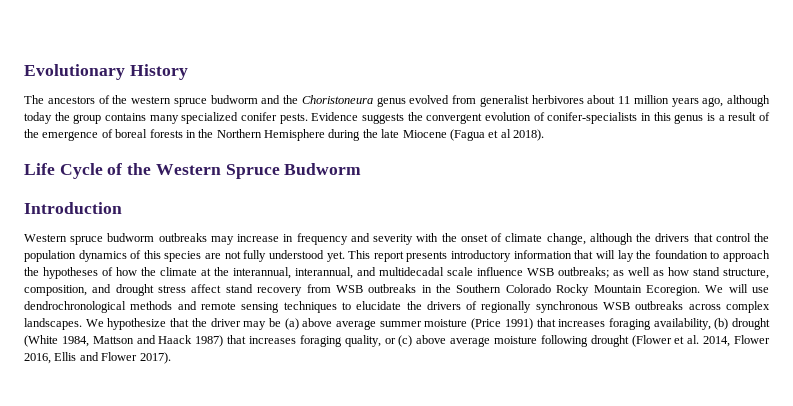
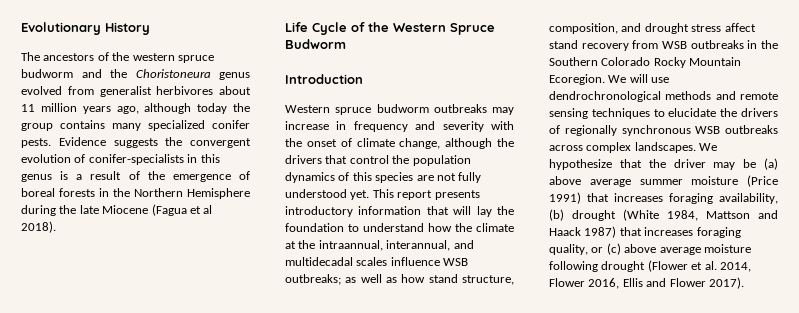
[722,250,770,262] [24,267,113,279] approach the hypotheses of -> [363,223,424,232] understand
[233,267,291,279] interannual, -> [318,240,383,251] intraannual,
[447,267,473,276] scale -> [356,257,388,266] scales

